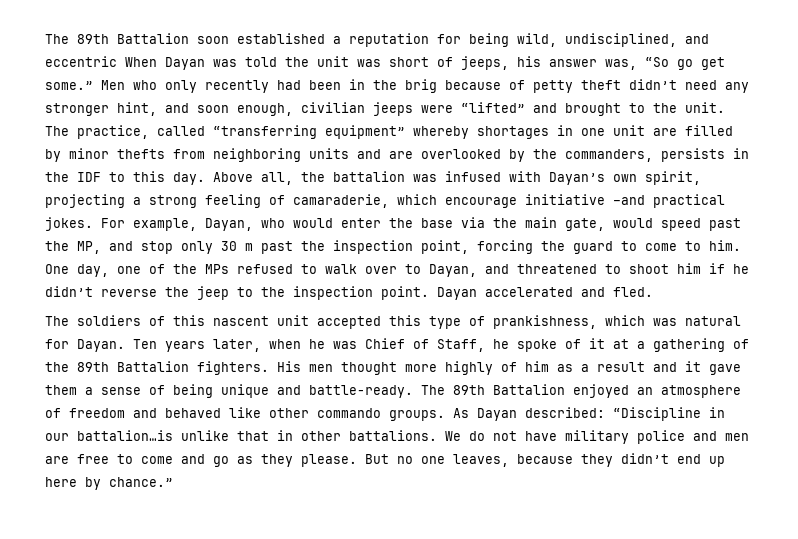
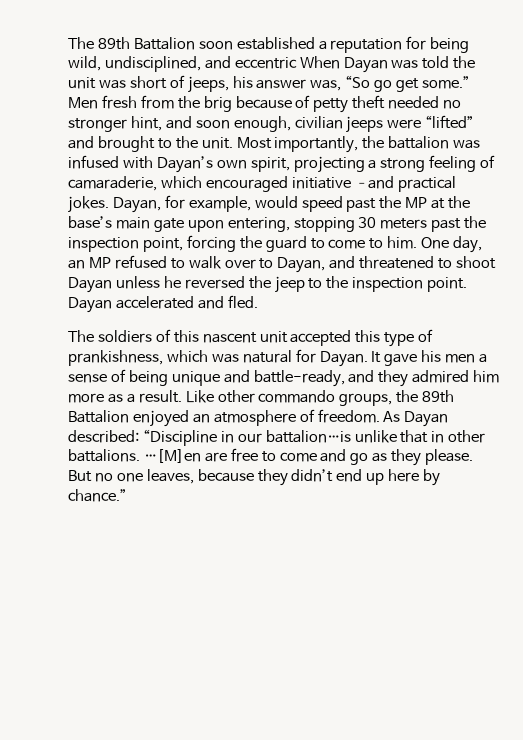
[133,79,365,93] who only recently had been in -> [101,95,174,109] fresh from
[629,79,749,93] didn’t need any -> [388,96,462,109] needed no
[45,125,733,139] [45,148,749,162] [45,171,293,185] The practice, called “transferring equipment” whereby shortages in one unit are filled by minor thefts from neighboring units and are overlooked by the commanders, persists in the IDF to this day. Above all, -> [236,136,359,153] Most importantly,
[445,197,517,208] encourage -> [205,176,288,192] encouraged
[101,217,741,231] [45,241,253,254] For example, Dayan, who would enter the base via the main gate, would speed past the MP, and stop only 30 m -> [112,195,471,213] [68,216,428,232] Dayan, for example, would speed past the MP at the base’s main gate upon entering, stopping 30 meters
[117,264,229,274] one of the MPs -> [68,257,111,269] an MP
[677,263,749,274] [45,286,157,297] him if he didn’t reverse -> [68,276,245,293] Dayan unless he reversed
[133,338,749,352] [45,361,741,375] [45,385,77,395] Ten years later, when he was Chief of Staff, he spoke of it at a gathering of the 89th Battalion fighters. His men thought more highly of him as a result and it gave them -> [371,350,476,366] It gave his men
[309,385,445,398] battle-ready. The -> [253,370,500,387] [68,390,419,406] battle-ready, and they admired him more as a result. Like other commando groups, the
[69,407,445,421] freedom and behaved like other commando groups. -> [317,409,380,423] freedom.
[445,430,749,444] We do not have military police and men -> [143,449,201,463] …[M]en

